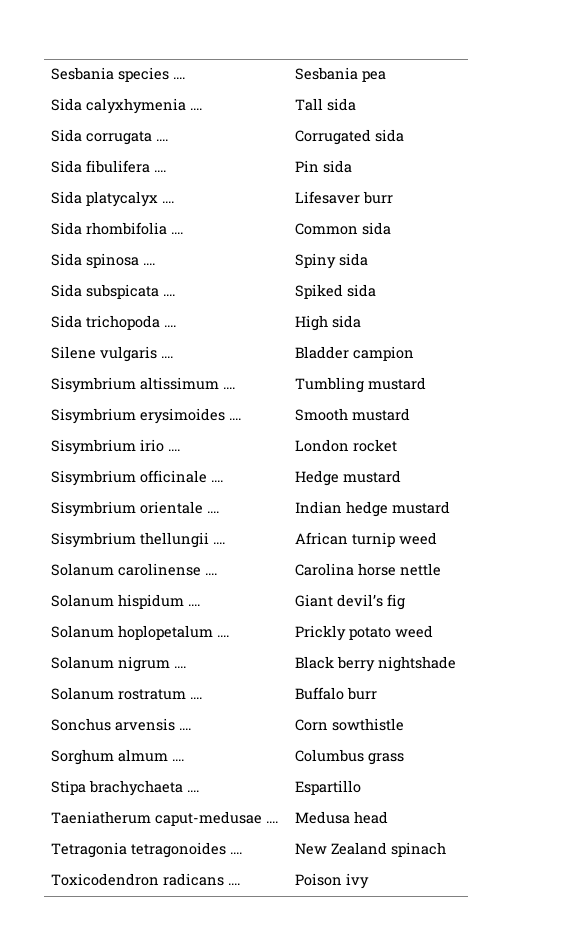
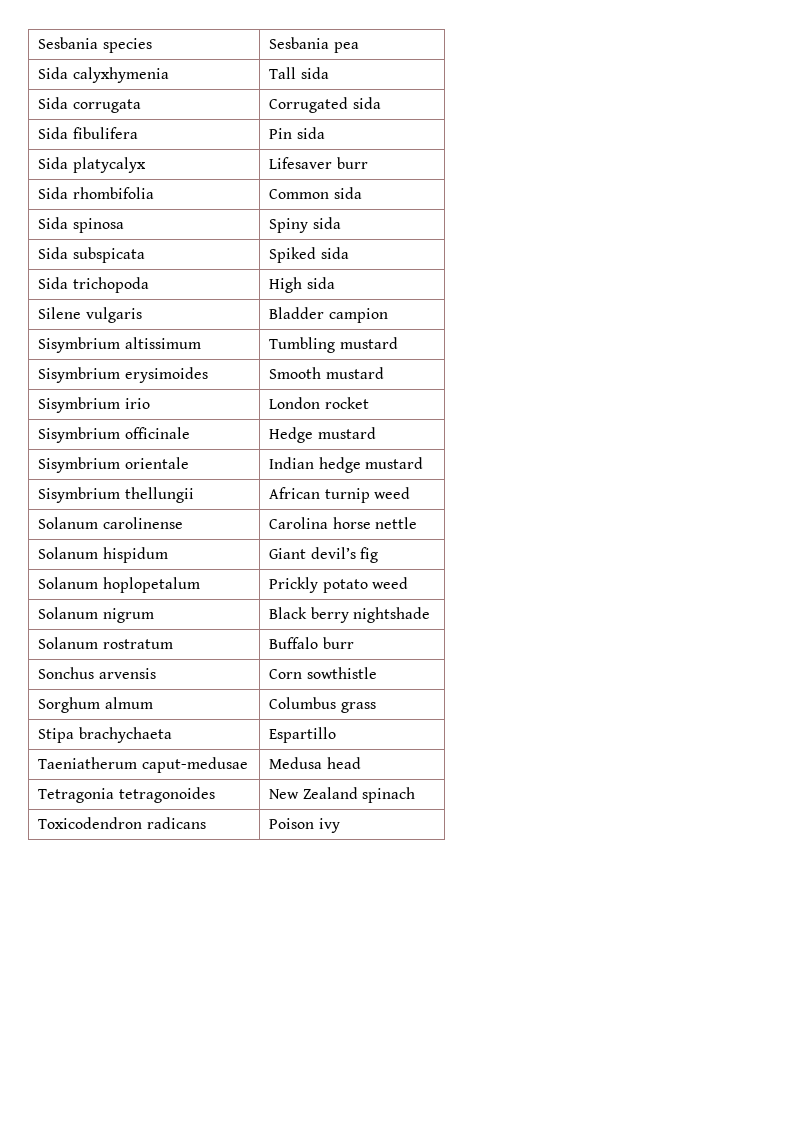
[173,77,186,79] .... -> (152, 45) none
[190,108,203,110] .... -> (169, 75) none
[156,139,169,141] .... -> (141, 106) none
[154,170,167,172] .... -> (138, 133) none
[162,201,175,203] .... -> (146, 165) none
[171,232,184,234] .... -> (154, 193) none
[143,263,156,265] .... -> (124, 225) none
[163,294,176,296] .... -> (145, 255) none
[164,325,177,327] .... -> (149, 285) none
[161,356,174,358] .... -> (142, 315) none
[223,387,236,389] .... -> (201, 343) none
[229,418,242,420] .... -> (208, 375) none
[168,449,181,451] .... -> (150, 403) none
[211,480,224,482] .... -> (190, 433) none
[207,511,220,513] .... -> (189, 463) none
[213,542,226,544] .... -> (194, 495) none
[205,573,218,575] .... -> (183, 523) none
[188,604,201,606] .... -> (168, 555) none
[217,635,230,637] .... -> (200, 585) none
[174,666,187,668] .... -> (154, 615) none
[190,697,203,699] .... -> (173, 644) none
[179,728,192,730] .... -> (156, 673) none
[172,759,185,761] .... -> (153, 703) none
[187,790,200,792] .... -> (172, 735) none
[266,821,279,823] .... -> (248, 765) none
[230,852,243,854] .... -> (215, 795) none
[228,883,241,885] .... -> (206, 823) none

